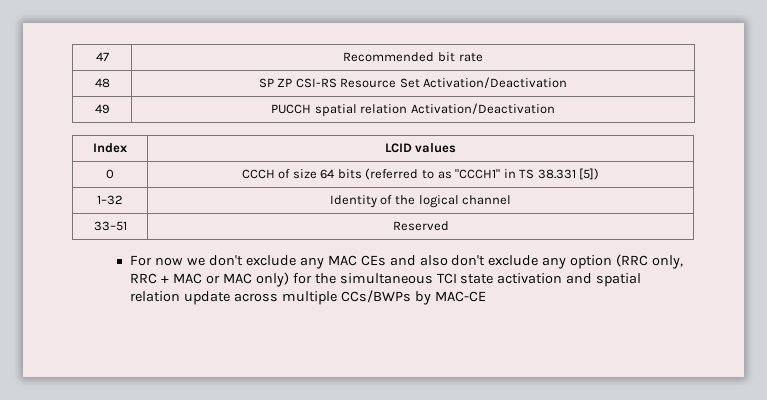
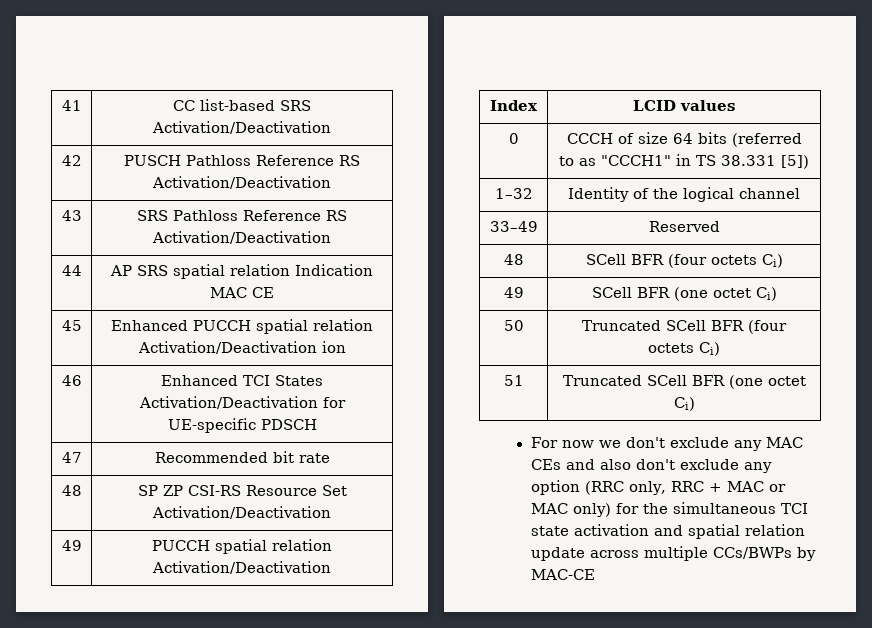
(95, 56) none -> [61,100,82,111] [173,99,311,111] [152,121,331,134] [61,155,82,166] [124,155,360,166] [152,176,331,189] [61,210,82,221] [137,210,347,221] [152,231,331,244] [61,265,82,276] [110,264,373,279] [210,287,274,298] [61,320,82,331] [111,319,373,334] [137,341,346,354] [61,375,82,386] [161,375,323,386] [138,396,346,409] [167,418,317,433] 41 | CC list-based SRS Activation/Deactivation // 42 | PUSCH Pathloss Reference RS Activation/Deactivation // 43 | SRS Pathloss Reference RS Activation/Deactivation // 44 | AP SRS spatial relation Indication MAC CE // 45 | Enhanced PUCCH spatial relation Activation/Deactivation ion // 46 | Enhanced TCI States Activation/Deactivation for UE-specific PDSCH //
[93,221,127,231] 33–51 -> [489,221,538,232] 33–49
(449, 226) none -> [503,254,524,265] [585,254,783,268] [503,287,524,298] [591,287,777,301] [503,320,524,331] [582,320,787,334] [648,342,720,356] [503,375,524,386] [562,375,806,389] [673,397,695,411] // 48 | SCell BFR (four octets Ci) // 49 | SCell BFR (one octet Ci) // 50 | Truncated SCell BFR (four octets Ci) // 51 | Truncated SCell BFR (one octet Ci)

